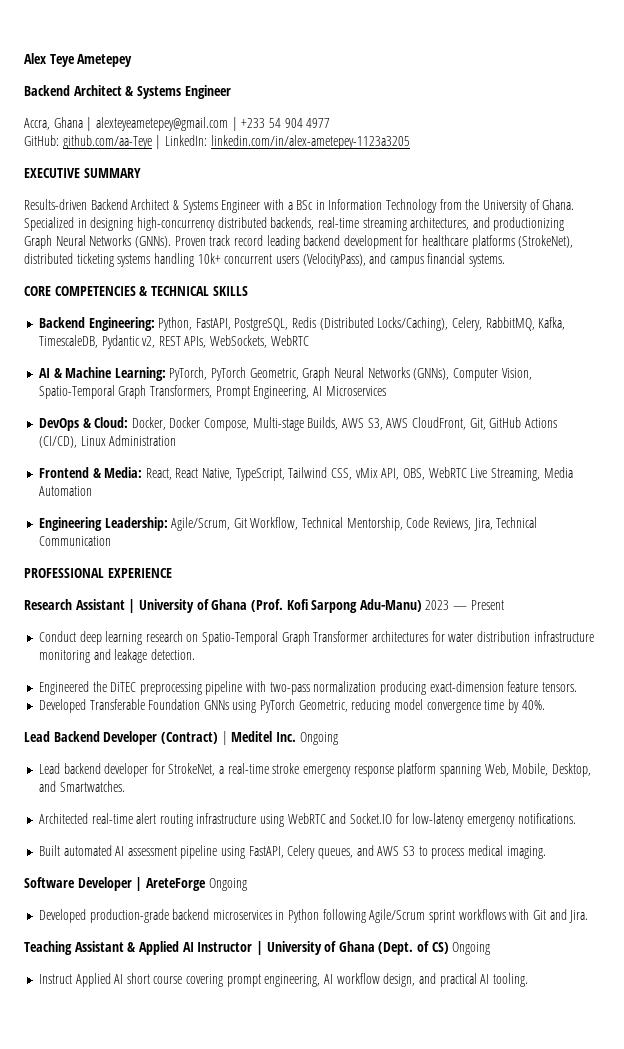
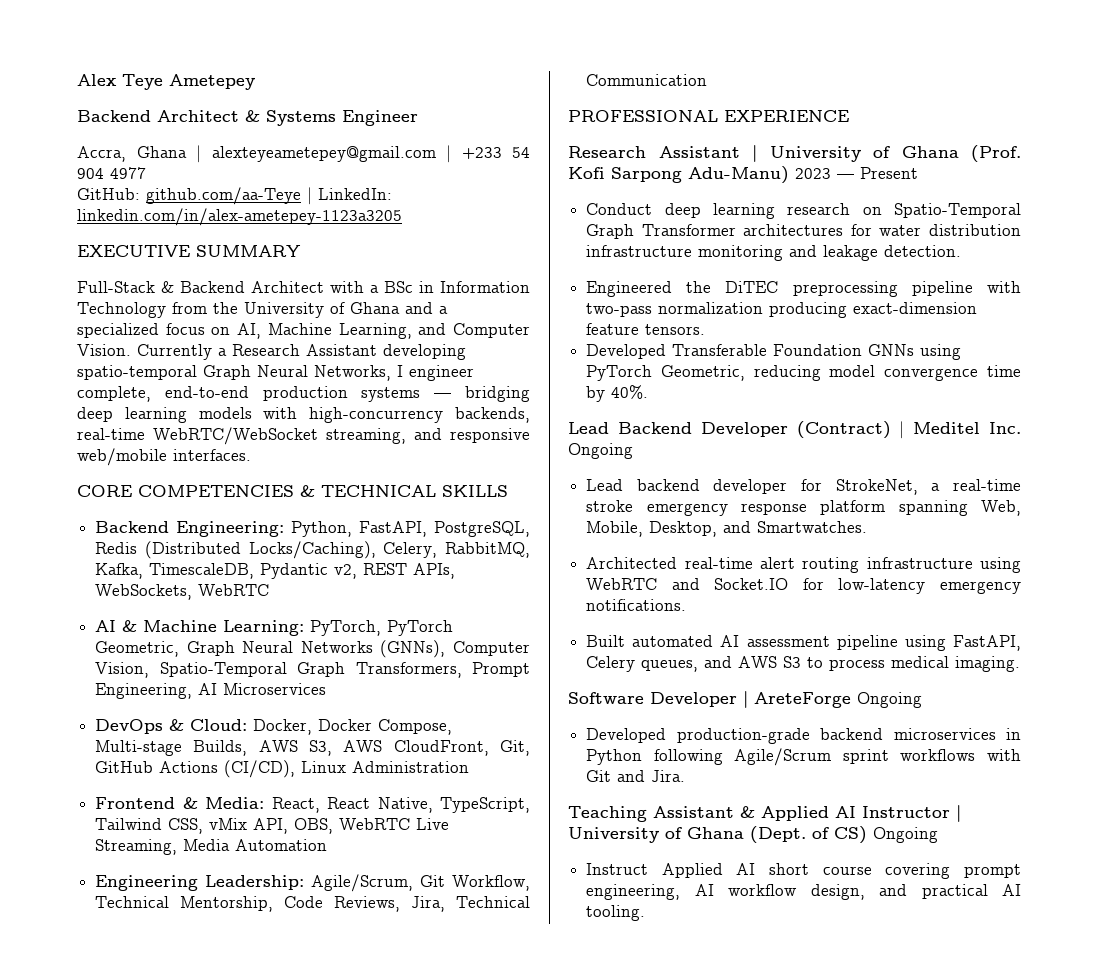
[24,199,261,213] Results-driven Backend Architect & Systems Engineer -> [77,281,324,293] Full-Stack & Backend Architect
[542,199,575,210] [24,217,565,231] [24,235,574,249] [24,253,506,267] Ghana. Specialized in designing high-concurrency distributed backends, real-time streaming architectures, and productionizing Graph Neural Networks (GNNs). Proven track record leading backend development for healthcare platforms (StrokeNet), distributed ticketing systems handling 10k+ concurrent users (VelocityPass), and campus financial systems. -> [350,302,448,314] [77,323,530,339] [77,344,466,360] [77,365,474,381] [77,386,530,402] [77,407,530,423] [77,427,530,445] [77,448,251,466] Ghana and a specialized focus on AI, Machine Learning, and Computer Vision. Currently a Research Assistant developing spatio-temporal Graph Neural Networks, I engineer complete, end-to-end production systems — bridging deep learning models with high-concurrency backends, real-time WebRTC/WebSocket streaming, and responsive web/mobile interfaces.

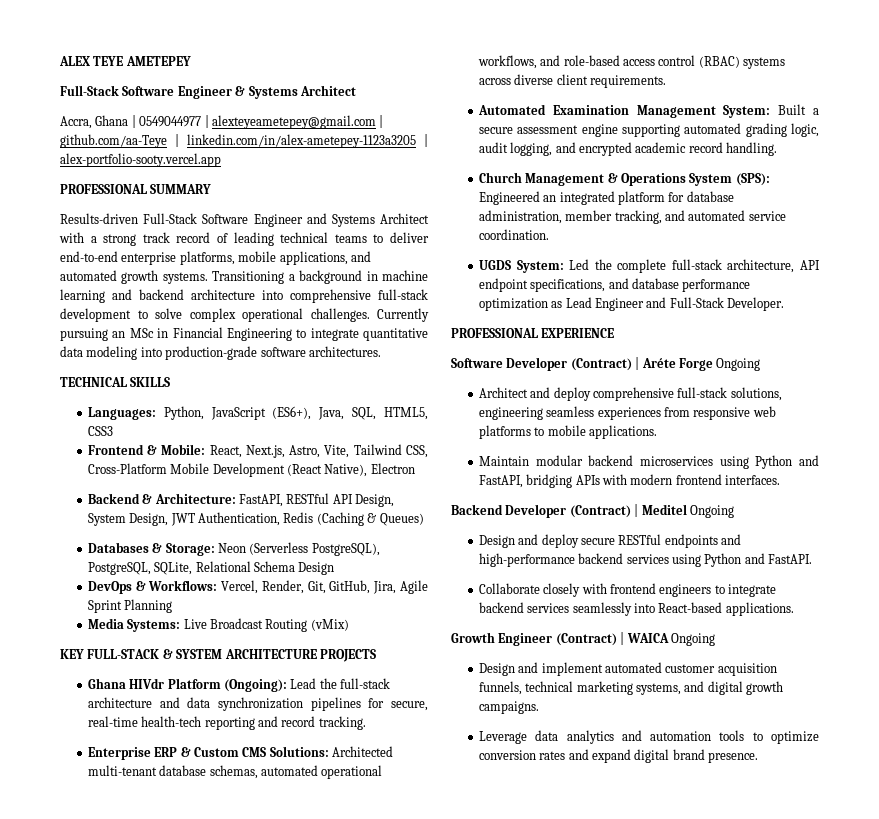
[77,74,255,90] [77,110,239,122] Alex Teye Ametepey // Backend Architect -> [59,56,191,66] [60,85,232,99] ALEX TEYE AMETEPEY // Full-Stack Software Engineer
[342,110,418,126] Engineer -> [299,85,356,96] Architect
[211,145,530,163] [77,167,146,179] [77,188,140,200] alexteyeametepey@gmail.com | +233 54 904 4977 // GitHub: -> [139,115,384,129] 0549044977 | alexteyeametepey@gmail.com |
[318,188,392,200] LinkedIn: -> (179, 140) none
[77,245,301,257] [77,281,530,293] [77,302,448,318] [77,323,530,339] [77,344,466,360] [77,365,474,381] [77,386,530,402] [77,407,530,423] [77,427,530,445] [77,448,251,466] [77,485,508,497] [95,521,530,537] [95,541,530,559] [95,563,456,579] [95,584,270,600] [95,620,454,636] [95,640,530,658] [95,662,530,678] [95,683,327,699] [95,719,453,735] [95,740,530,756] [95,760,470,778] [95,797,530,813] [95,818,450,834] [95,839,328,855] [95,874,530,892] [95,896,530,912] [586,74,708,86] [568,110,849,122] [568,145,1021,162] [568,166,918,184] [586,203,1021,219] [586,224,1021,239] [586,245,962,261] [586,281,1021,297] [586,302,978,318] [586,323,706,335] [586,344,962,360] [586,365,1021,381] [586,385,649,402] [568,422,609,434] // EXECUTIVE SUMMARY // Full-Stack & Backend Architect with a BSc in Information Technology from the University of Ghana and a specialized focus on AI, Machine Learning, and Computer Vision. Currently a Research Assistant developing spatio-temporal Graph Neural Networks, I engineer complete, end-to-end production systems — bridging deep learning models with high-concurrency backends, real-time WebRTC/WebSocket streaming, and responsive web/mobile interfaces. // CORE COMPETENCIES & TECHNICAL SKILLS // Backend Engineering: Python, FastAPI, PostgreSQL, Redis (Distributed Locks/Caching), Celery, RabbitMQ, Kafka, TimescaleDB, Pydantic v2, REST APIs, WebSockets, WebRTC // AI & Machine Learning: PyTorch, PyTorch Geometric, Graph Neural Networks (GNNs), Computer Vision, Spatio-Temporal Graph Transformers, Prompt Engineering, AI Microservices // DevOps & Cloud: Docker, Docker Compose, Multi-stage Builds, AWS S3, AWS CloudFront, Git, GitHub Actions (CI/CD), Linux Administration // Frontend & Media: React, React Native, TypeScript, Tailwind CSS, vMix API, OBS, WebRTC Live Streaming, Media Automation // Engineering Leadership: Agile/Scrum, Git Workflow, Technical Mentorship, Code Reviews, Jira, Technical Communication // PROFESSIONAL EXPERIENCE // Research Assistant | University of Ghana (Prof. Kofi Sarpong Adu-Manu) 2023 — Present // Conduct deep learning research on Spatio-Temporal Graph Transformer architectures for water distribution infrastructure monitoring and leakage detection. // Engineered the DiTEC preprocessing pipeline with two-pass normalization producing exact-dimension feature tensors. // Developed Transferable Foundation GNNs using PyTorch Geometric, reducing model convergence time by 40%. // Lead -> [424,134,428,147] [60,153,221,167] [60,184,212,194] [60,213,429,227] [59,232,429,246] [60,251,371,265] [60,270,428,284] [60,289,428,303] [60,308,429,322] [60,327,428,341] [60,346,381,360] [60,377,171,387] [87,406,428,420] [87,426,113,436] [87,444,428,458] [87,463,415,477] [87,493,395,507] [87,512,424,526] [87,542,380,556] [87,561,335,575] [87,580,428,594] [87,599,173,613] [87,618,349,632] [60,649,376,662] [87,678,391,692] [87,697,428,711] [87,716,366,730] [87,746,394,760] [87,765,383,779] [477,55,786,69] [478,74,667,88] [477,104,819,118] [478,123,819,137] [478,142,778,156] [478,172,770,186] [478,191,734,205] [478,210,786,224] [478,229,549,240] [478,259,820,273] [478,278,751,292] [478,297,785,311] [451,328,615,338] [451,357,761,371] [478,387,782,401] [478,406,776,420] [478,425,658,439] [478,455,819,469] [478,474,781,488] | alex-portfolio-sooty.vercel.app // PROFESSIONAL SUMMARY // Results-driven Full-Stack Software Engineer and Systems Architect with a strong track record of leading technical teams to deliver end-to-end enterprise platforms, mobile applications, and automated growth systems. Transitioning a background in machine learning and backend architecture into comprehensive full-stack development to solve complex operational challenges. Currently pursuing an MSc in Financial Engineering to integrate quantitative data modeling into production-grade software architectures. // TECHNICAL SKILLS // Languages: Python, JavaScript (ES6+), Java, SQL, HTML5, CSS3 // Frontend & Mobile: React, Next.js, Astro, Vite, Tailwind CSS, Cross-Platform Mobile Development (React Native), Electron // Backend & Architecture: FastAPI, RESTful API Design, System Design, JWT Authentication, Redis (Caching & Queues) // Databases & Storage: Neon (Serverless PostgreSQL), PostgreSQL, SQLite, Relational Schema Design // DevOps & Workflows: Vercel, Render, Git, GitHub, Jira, Agile Sprint Planning // Media Systems: Live Broadcast Routing (vMix) // KEY FULL-STACK & SYSTEM ARCHITECTURE PROJECTS // Ghana HIVdr Platform (Ongoing): Lead the full-stack architecture and data synchronization pipelines for secure, real-time health-tech reporting and record tracking. // Enterprise ERP & Custom CMS Solutions: Architected multi-tenant database schemas, automated operational workflows, and role-based access control (RBAC) systems across diverse client requirements. // Automated Examination Management System: Built a secure assessment engine supporting automated grading logic, audit logging, and encrypted academic record handling. // Church Management & Operations System (SPS): Engineered an integrated platform for database administration, member tracking, and automated service coordination. // UGDS System: Led the complete full-stack architecture, API endpoint specifications, and database performance optimization as Lead Engineer and Full-Stack Developer. // PROFESSIONAL EXPERIENCE // Software Developer (Contract) | Aréte Forge Ongoing // Architect and deploy comprehensive full-stack solutions, engineering seamless experiences from responsive web platforms to mobile applications. // Maintain modular backend microservices using Python and FastAPI, bridging APIs with modern frontend interfaces. //
[989,422,1021,434] [568,443,633,459] [586,479,1021,495] [586,500,1021,516] [586,521,868,537] [586,557,1021,573] [586,578,1021,594] [586,599,687,611] [586,635,1021,651] [586,656,1021,672] [568,691,922,708] [586,728,1021,744] [586,748,1021,766] [586,770,686,782] [568,805,961,822] [568,826,938,844] [586,863,1021,879] [586,884,1021,900] [586,905,646,921] Inc. Ongoing // Lead backend developer for StrokeNet, a real-time stroke emergency response platform spanning Web, Mobile, Desktop, and Smartwatches. // Architected real-time alert routing infrastructure using WebRTC and Socket.IO for low-latency emergency notifications. // Built automated AI assessment pipeline using FastAPI, Celery queues, and AWS S3 to process medical imaging. // Software Developer | AreteForge Ongoing // Developed production-grade backend microservices in Python following Agile/Scrum sprint workflows with Git and Jira. // Teaching Assistant & Applied AI Instructor | University of Ghana (Dept. of CS) Ongoing // Instruct Applied AI short course covering prompt engineering, AI workflow design, and practical AI tooling. -> [689,505,734,518] [478,534,742,548] [478,553,813,567] [478,583,777,597] [478,602,794,616] [451,632,715,646] [478,662,777,676] [478,681,784,695] [478,701,539,714] [478,730,819,744] [478,749,759,763] Ongoing // Design and deploy secure RESTful endpoints and high-performance backend services using Python and FastAPI. // Collaborate closely with frontend engineers to integrate backend services seamlessly into React-based applications. // Growth Engineer (Contract) | WAICA Ongoing // Design and implement automated customer acquisition funnels, technical marketing systems, and digital growth campaigns. // Leverage data analytics and automation tools to optimize conversion rates and expand digital brand presence.

